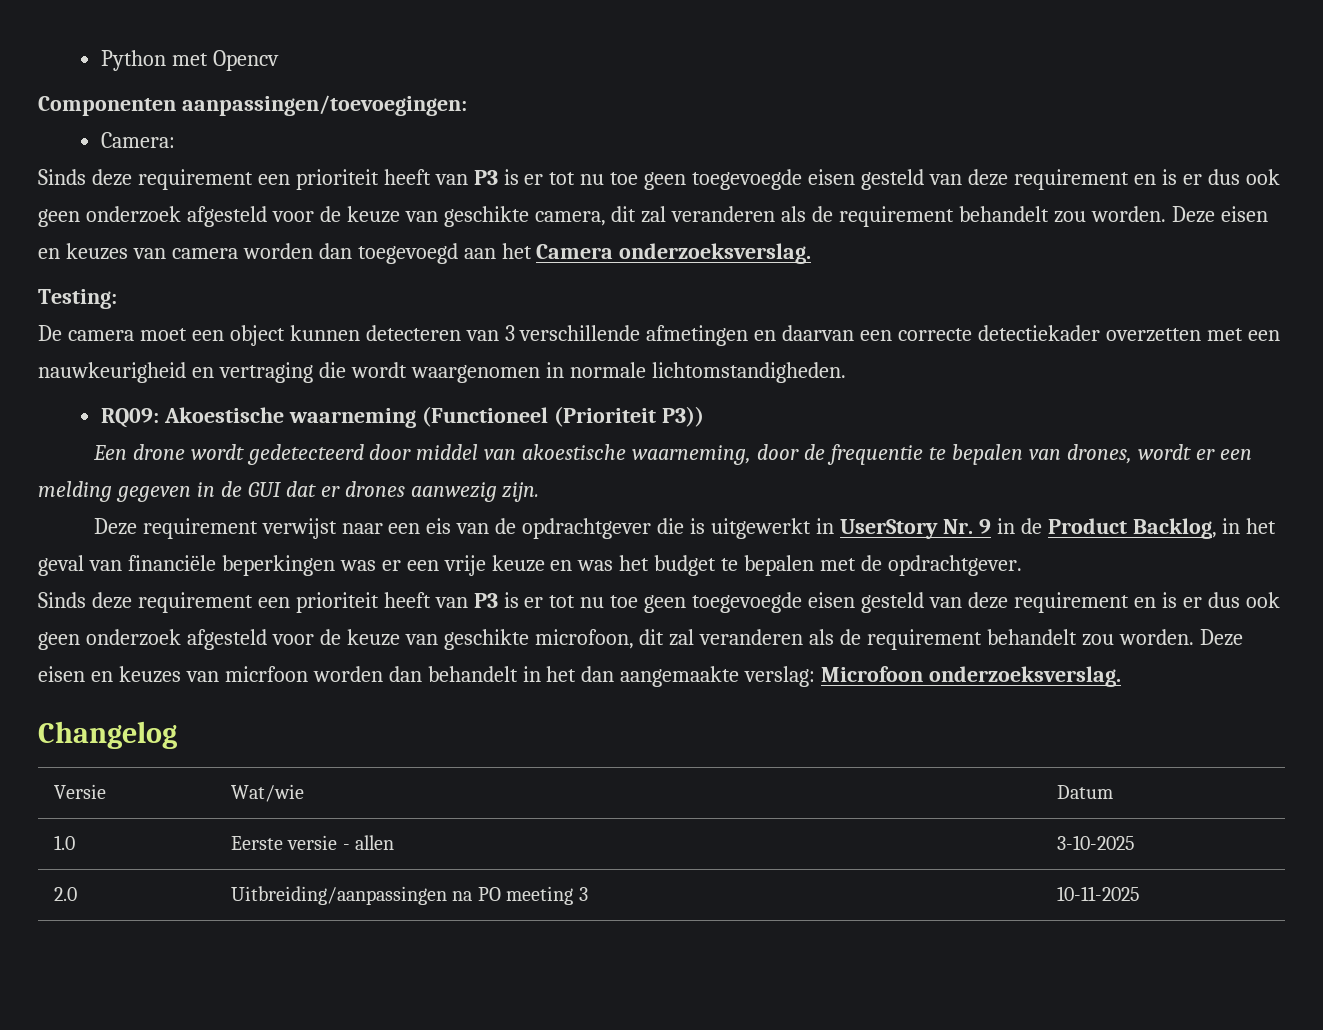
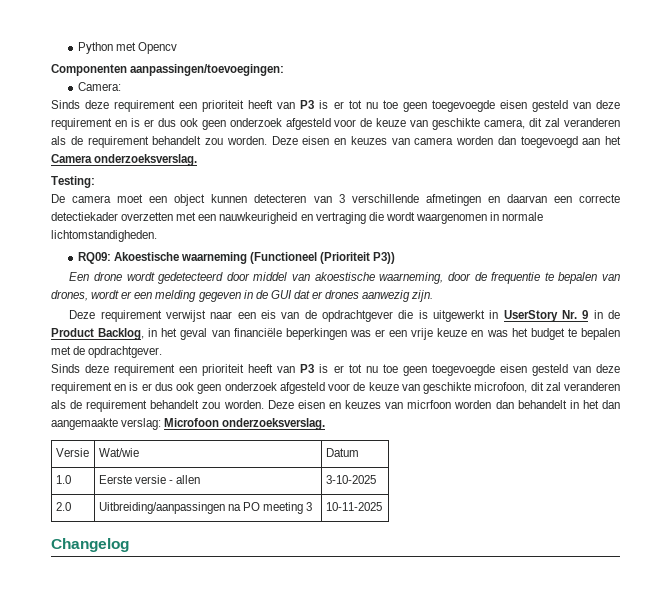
[38,721,177,749] // Changelog -> (326, 424) none
(1140, 893) none -> [51,538,129,552] // Changelog

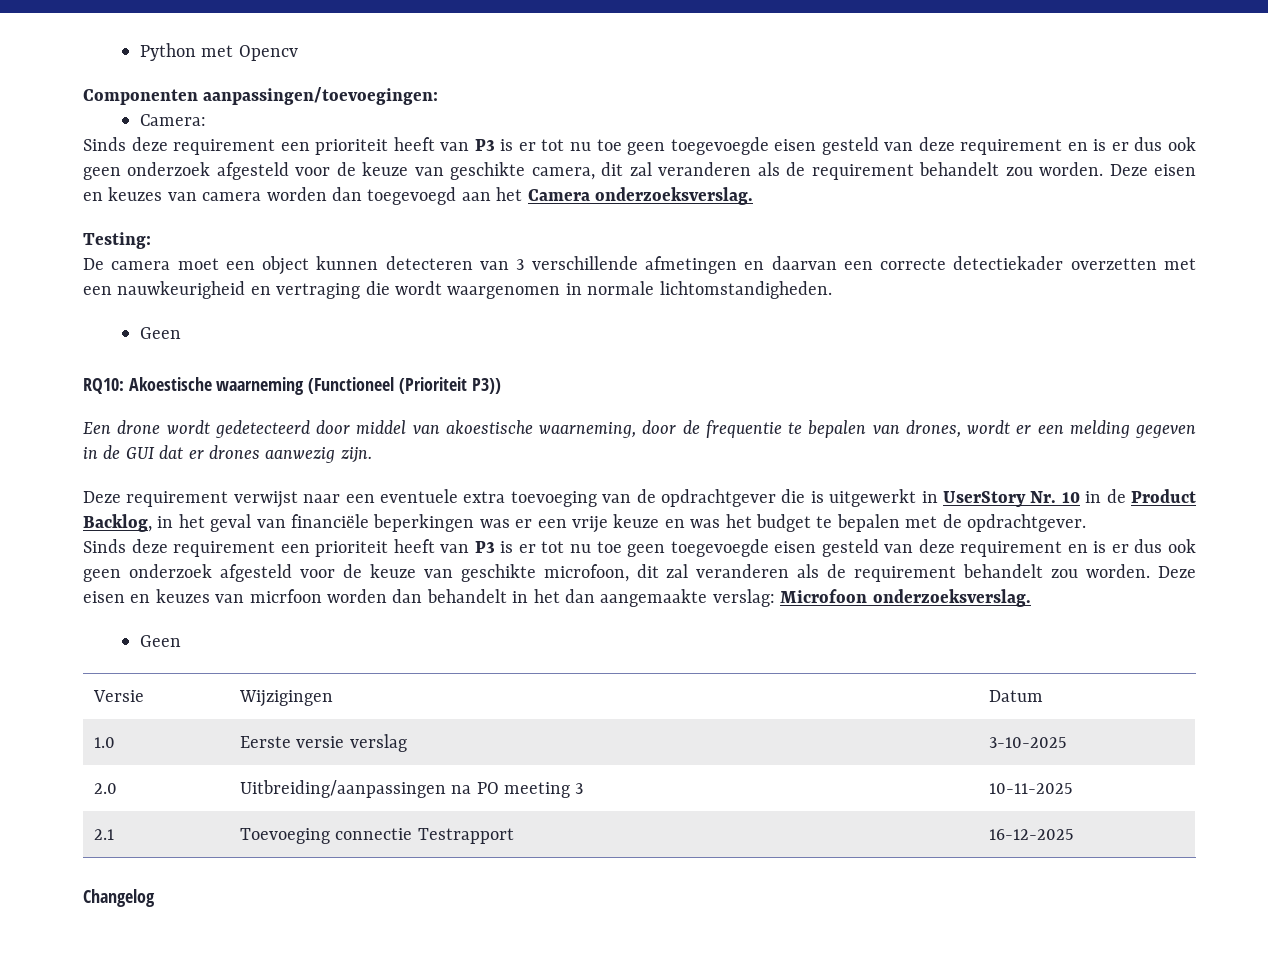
[77,252,111,264] RQ09: -> [139,327,181,339] [83,378,124,394] Geen // RQ10:
[261,310,277,319] eis -> [380,489,597,507] eventuele extra toevoeging
[582,310,589,319] 9 -> [1061,492,1080,503] 10
(326, 424) none -> [139,635,181,647] // Geen
[98,448,139,457] Wat/wie -> [238,690,333,707] Wijzigingen
[168,475,201,484] - allen -> [349,734,407,752] verslag
(382, 506) none -> [93,829,114,840] [239,828,514,844] [988,829,1074,840] // 2.1 | Toevoeging connectie Testrapport | 16-12-2025

